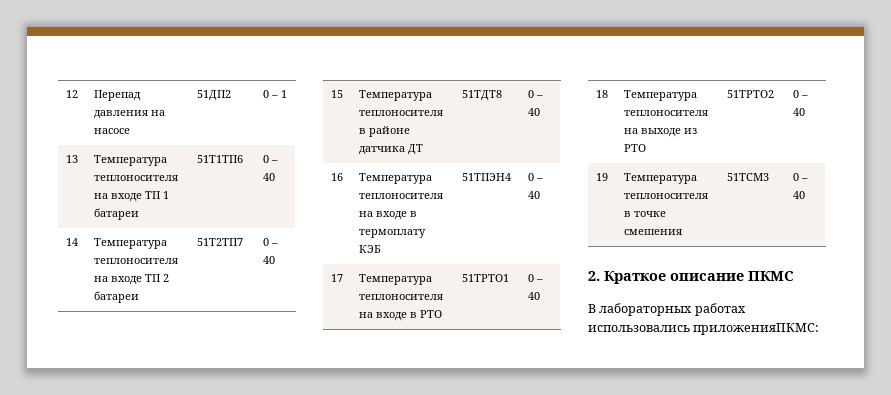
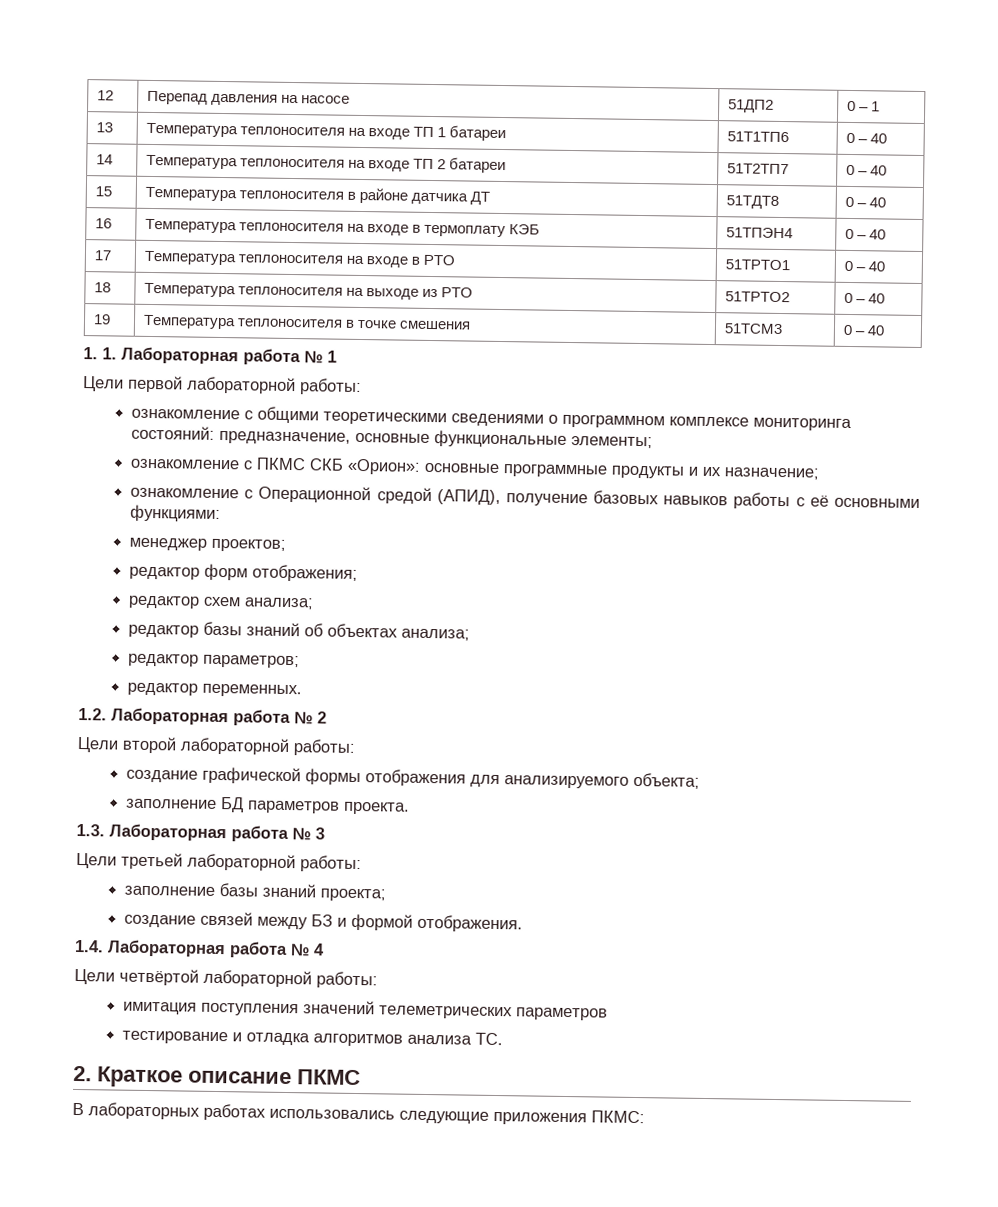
(805, 195) none -> [83,346,337,366] [82,375,362,396] [131,406,853,432] [131,425,654,449] [130,457,820,480] [130,485,920,510] [130,504,222,523] [129,537,287,552] [129,563,359,582] [128,595,315,610] [128,621,471,641] [128,653,301,669] [127,682,303,698] [78,707,327,727] [77,736,356,756] [126,766,701,789] [126,797,411,815] [76,823,325,843] [76,852,362,873] [124,883,387,902] [124,911,524,933] [74,939,325,959] [74,968,378,989] [123,1000,609,1021] [122,1030,504,1047] // 1. 1. Лабораторная работа № 1 // Цели первой лабораторной работы: // ознакомление с общими теоретическими сведениями о программном комплексе мониторинга состояний: предназначение, основные функциональные элементы; // ознакомление с ПКМС СКБ «Орион»: основные программные продукты и их назначение; // ознакомление с Операционной средой (АПИД), получение базовых навыков работы с её основными функциями: // менеджер проектов; // редактор форм отображения; // редактор схем анализа; // редактор базы знаний об объектах анализа; // редактор параметров; // редактор переменных. // 1.2. Лабораторная работа № 2 // Цели второй лабораторной работы: // создание графической формы отображения для анализируемого объекта; // заполнение БД параметров проекта. // 1.3. Лабораторная работа № 3 // Цели третьей лабораторной работы: // заполнение базы знаний проекта; // создание связей между БЗ и формой отображения. // 1.4. Лабораторная работа № 4 // Цели четвёртой лабораторной работы: // имитация поступления значений телеметрических параметров // тестирование и отладка алгоритмов анализа ТС.
[693,323,820,335] приложенияПКМС: -> [399,1110,645,1126] следующие приложения ПКМС:

